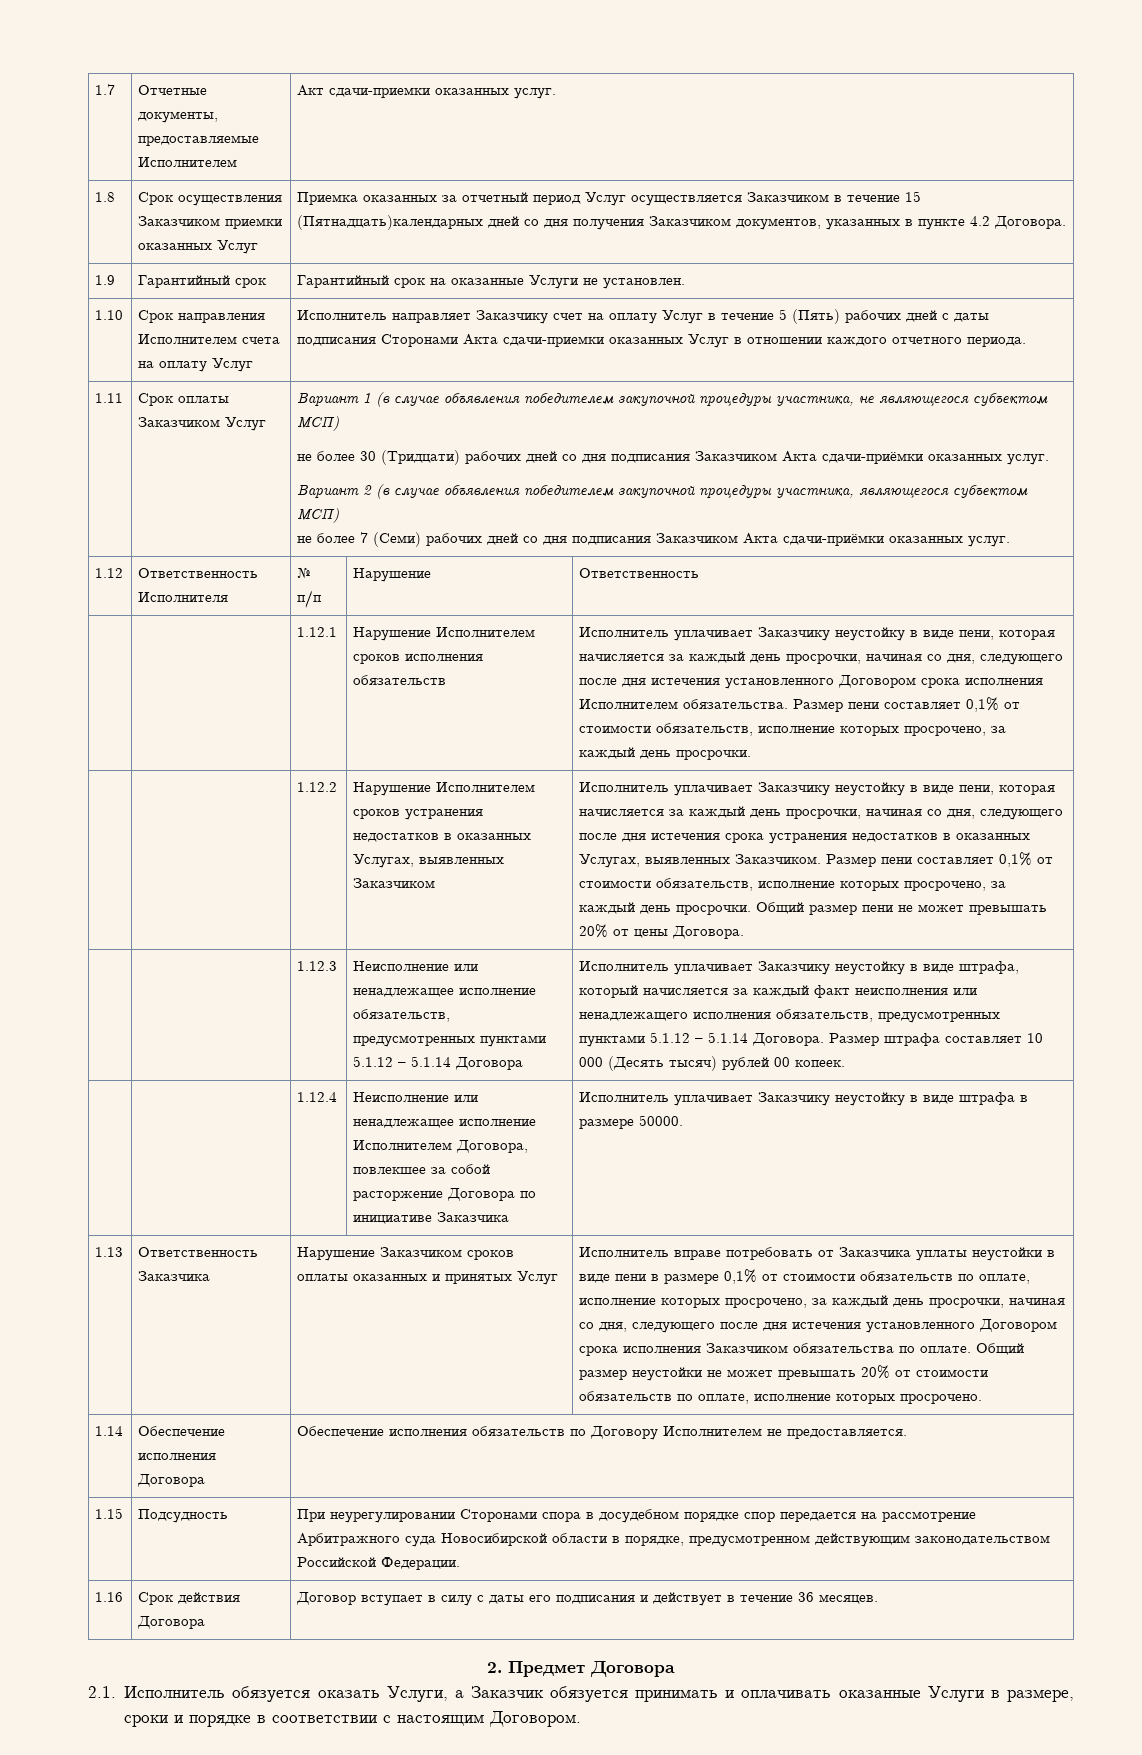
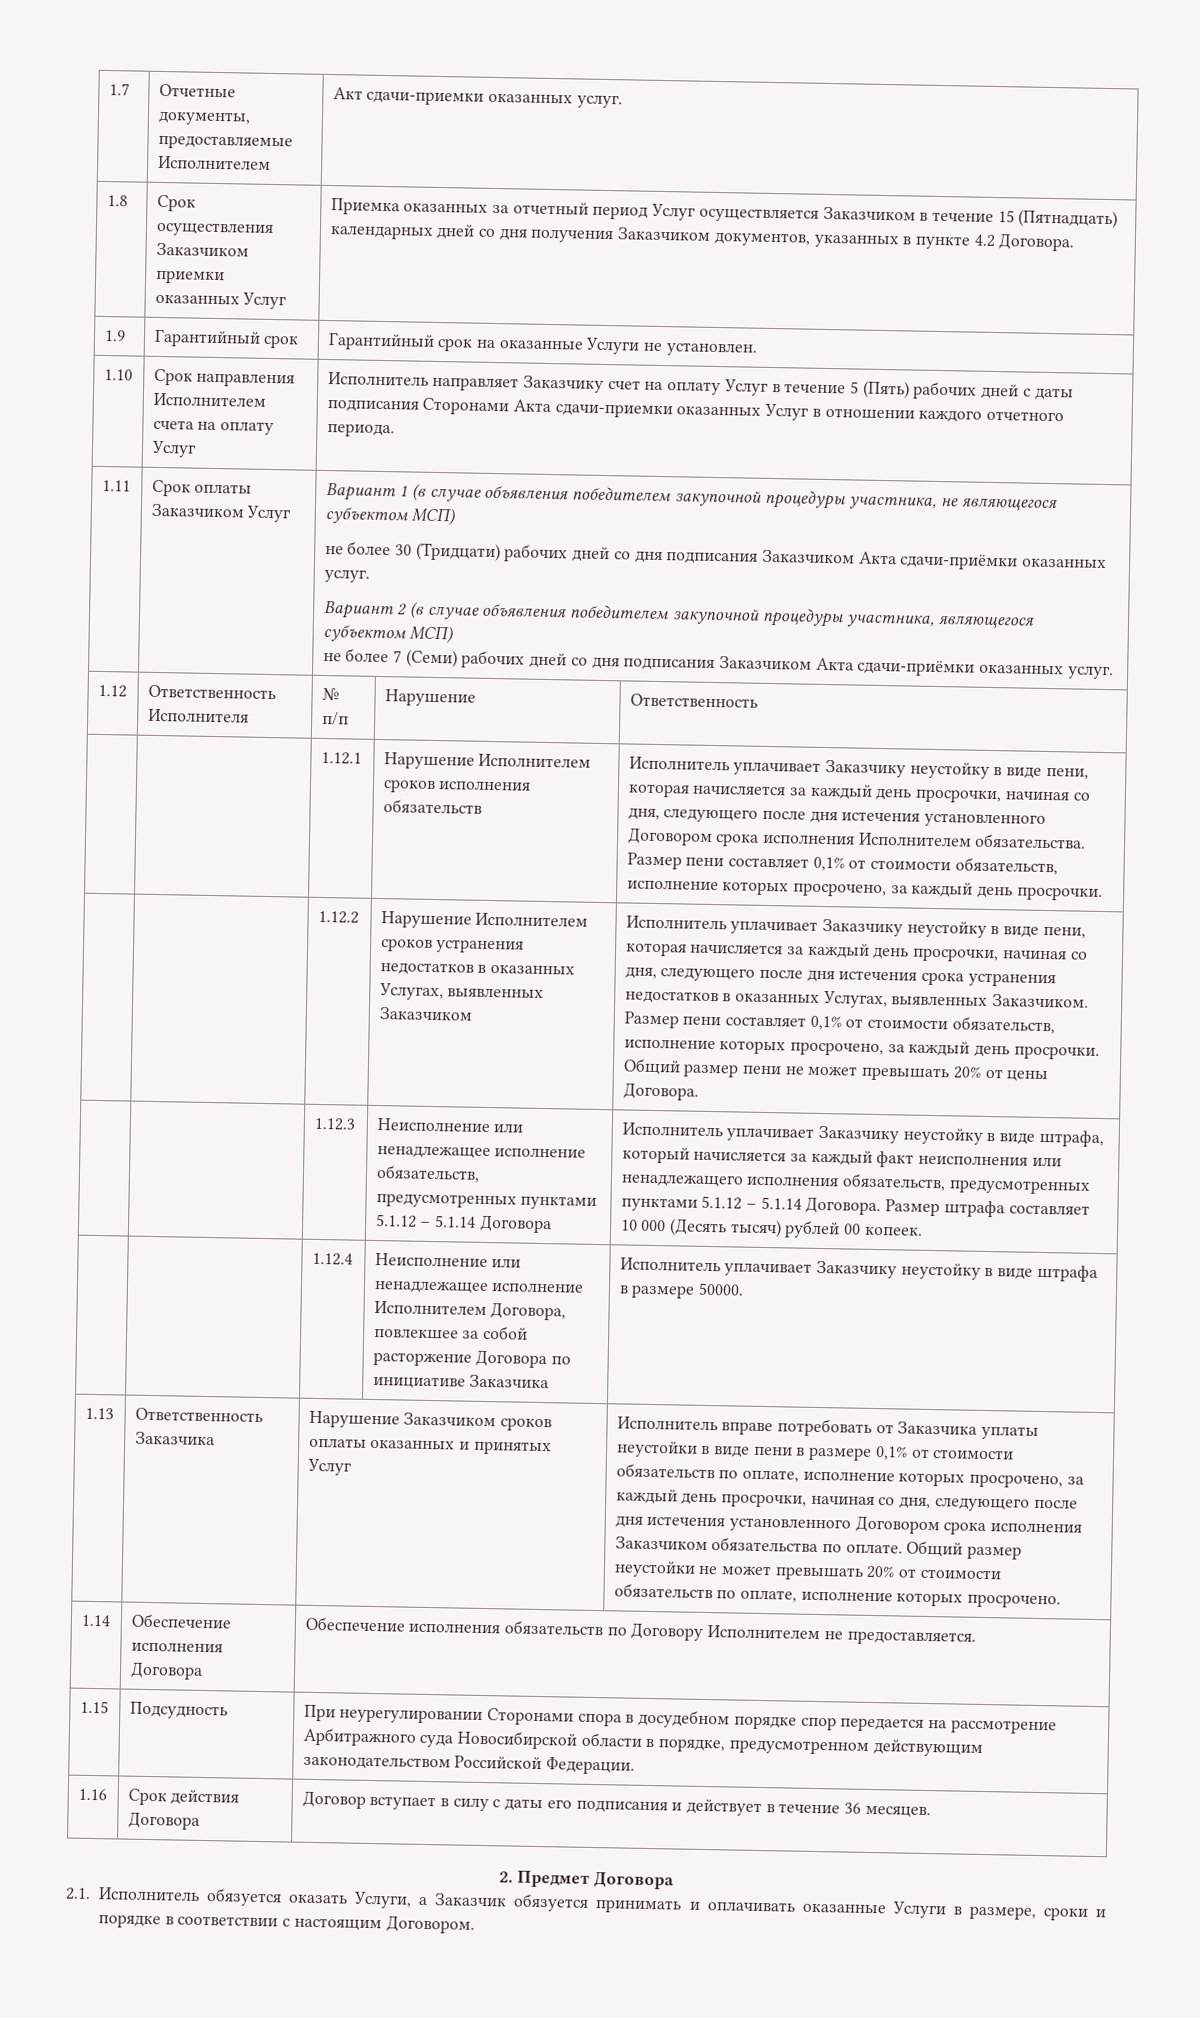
[297,215,484,230] (Пятнадцать)календарных -> [1018,209,1119,229] [329,225,434,240] (Пятнадцать) календарных

